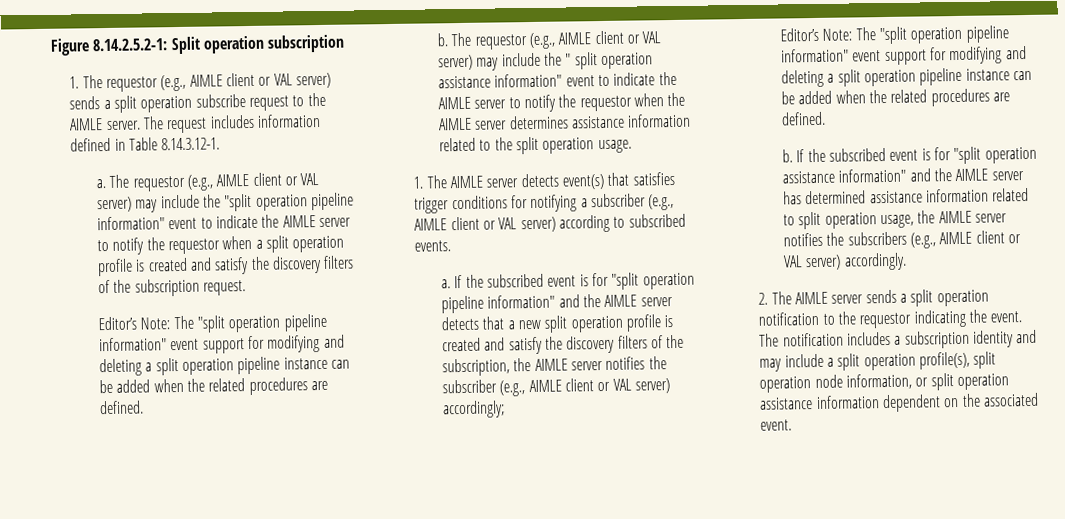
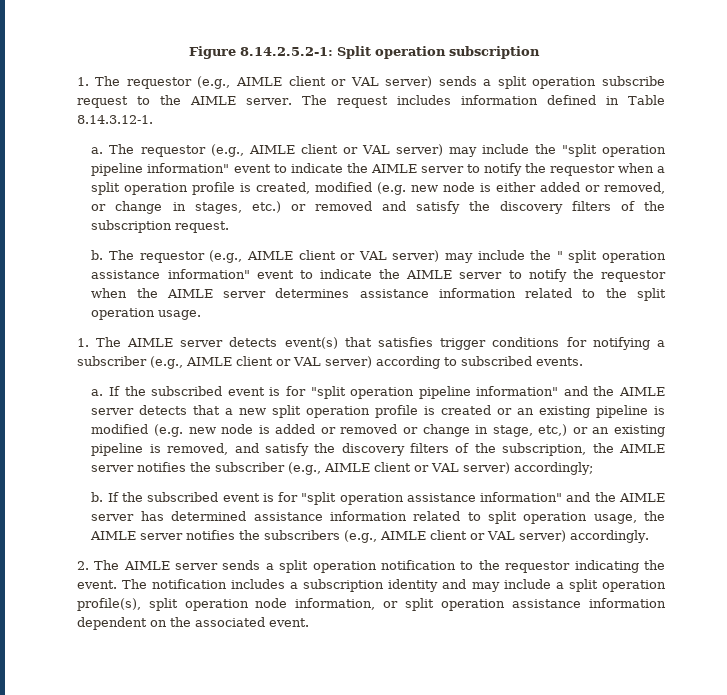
[147,257,188,272] created -> [256,182,665,195] [91,201,372,214] created, modified (e.g. new node is either added or removed, or change in stages, etc.) or removed
[97,313,327,333] [98,334,345,354] [98,356,350,377] [98,377,328,396] [98,400,144,415] // Editor’s Note: The "split operation pipeline information" event support for modifying and deleting a split operation pipeline instance can be added when the related procedures are defined. -> (230, 227) none
(481, 344) none -> [497,405,665,418] [91,424,665,437] [91,443,229,456] or an existing pipeline is modified (e.g. new node is added or removed or change in stage, etc,) or an existing pipeline is removed,
[779,25,1009,45] [780,46,1027,66] [780,67,1032,88] [780,88,1010,107] [780,111,826,126] // Editor’s Note: The "split operation pipeline information" event support for modifying and deleting a split operation pipeline instance can be added when the related procedures are defined. -> (594, 468) none

